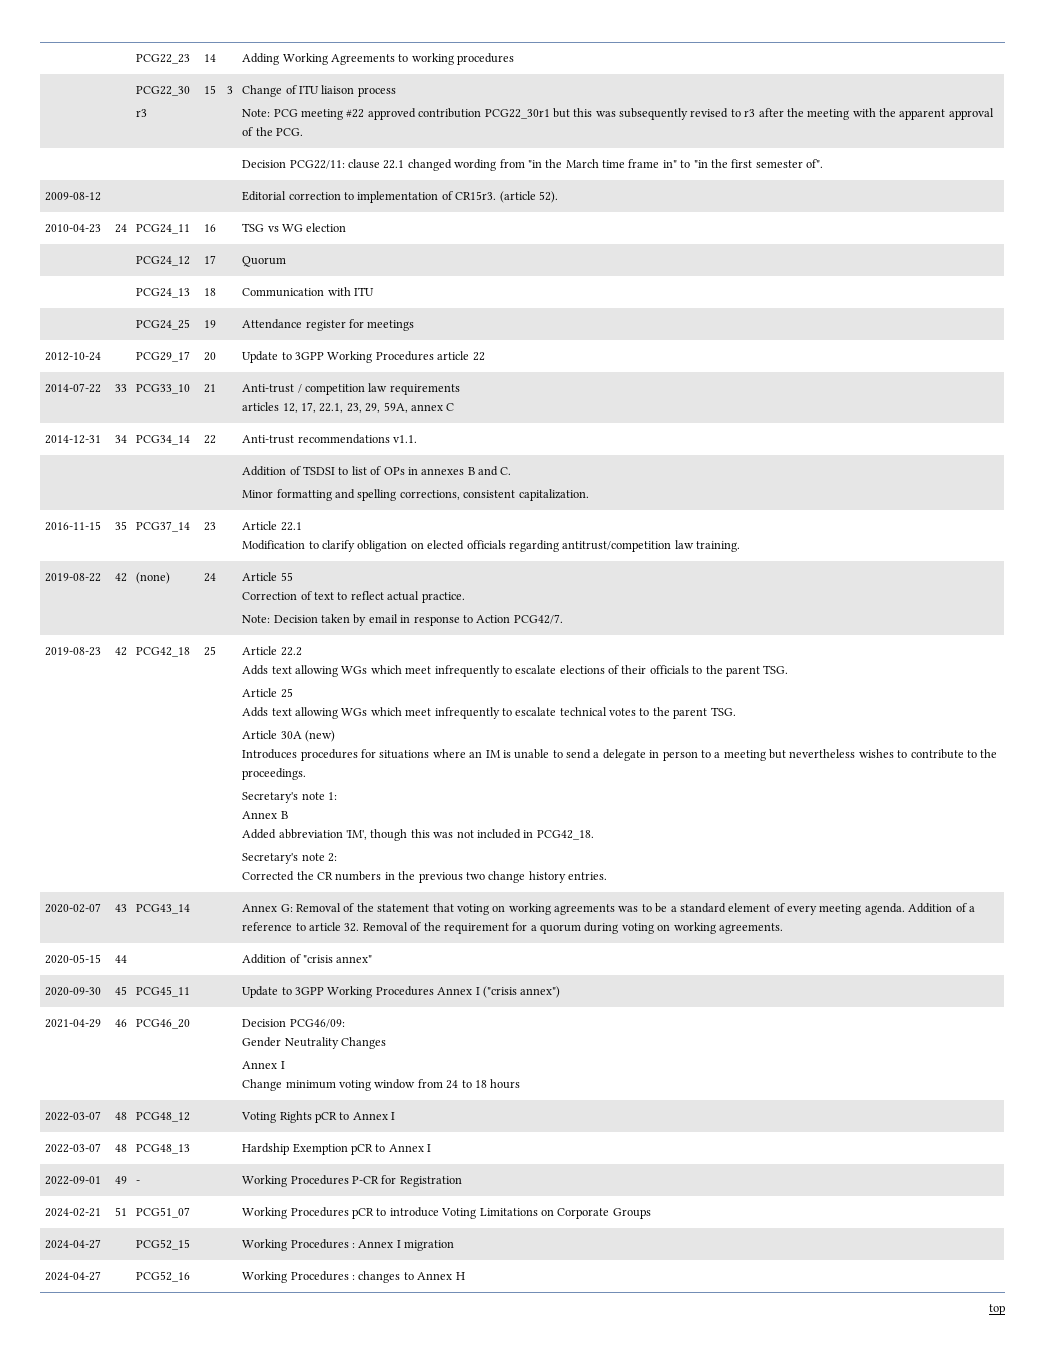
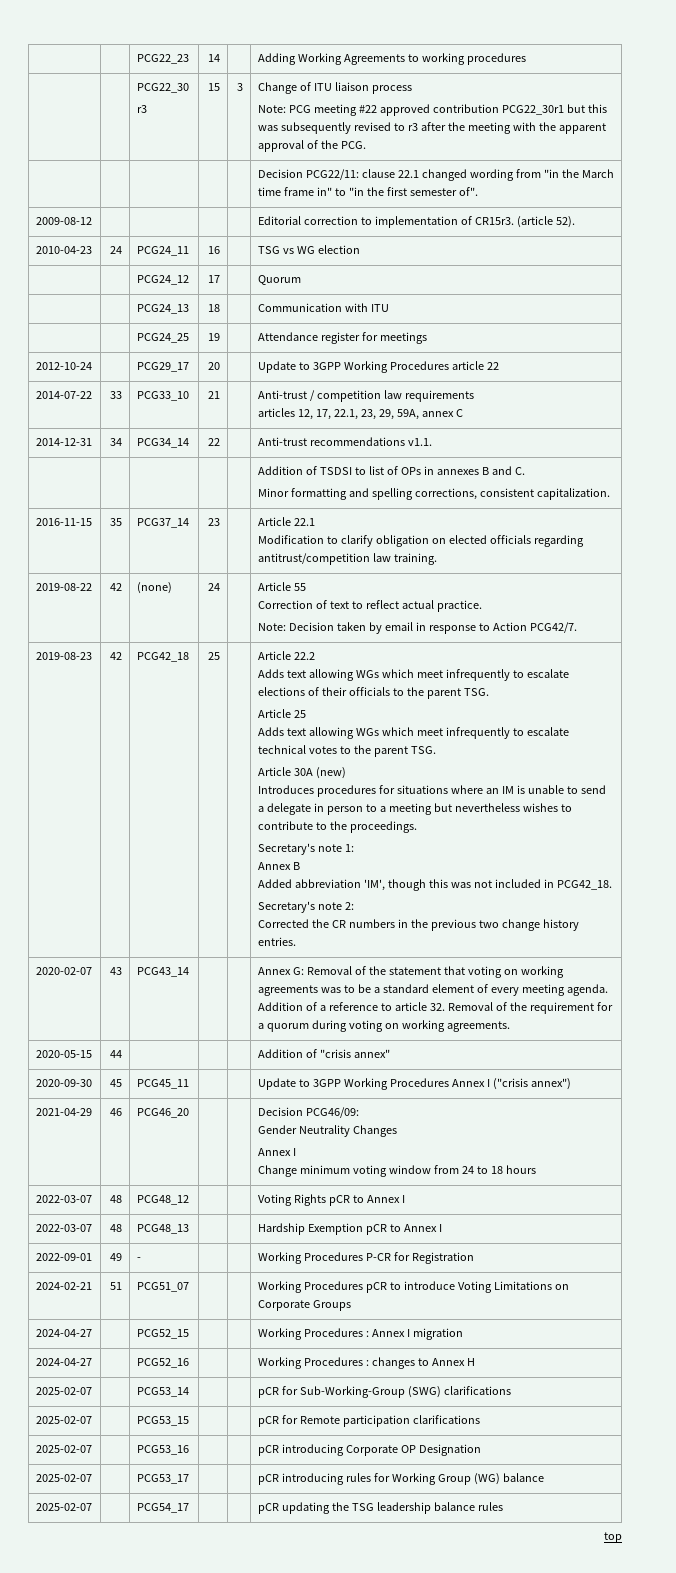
(465, 1276) none -> [35,1387,92,1395] [136,1387,189,1397] [257,1386,511,1398] [35,1416,92,1424] [136,1416,189,1426] [257,1415,480,1427] [35,1445,92,1453] [136,1445,189,1455] [257,1444,481,1456] [35,1474,92,1482] [136,1474,189,1484] [257,1473,544,1485] [35,1503,92,1511] [136,1503,189,1513] [257,1502,503,1514] // 2025-02-07 | | PCG53_14 | | | pCR for Sub-Working-Group (SWG) clarifications // 2025-02-07 | | PCG53_15 | | | pCR for Remote participation clarifications // 2025-02-07 | | PCG53_16 | | | pCR introducing Corporate OP Designation // 2025-02-07 | | PCG53_17 | | | pCR introducing rules for Working Group (WG) balance // 2025-02-07 | | PCG54_17 | | | pCR updating the TSG leadership balance rules

